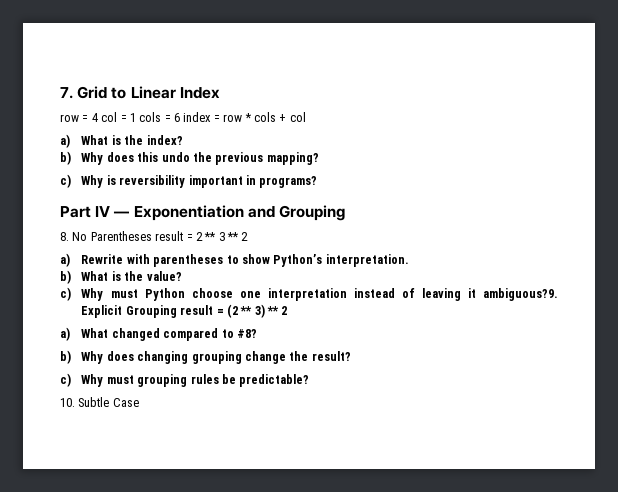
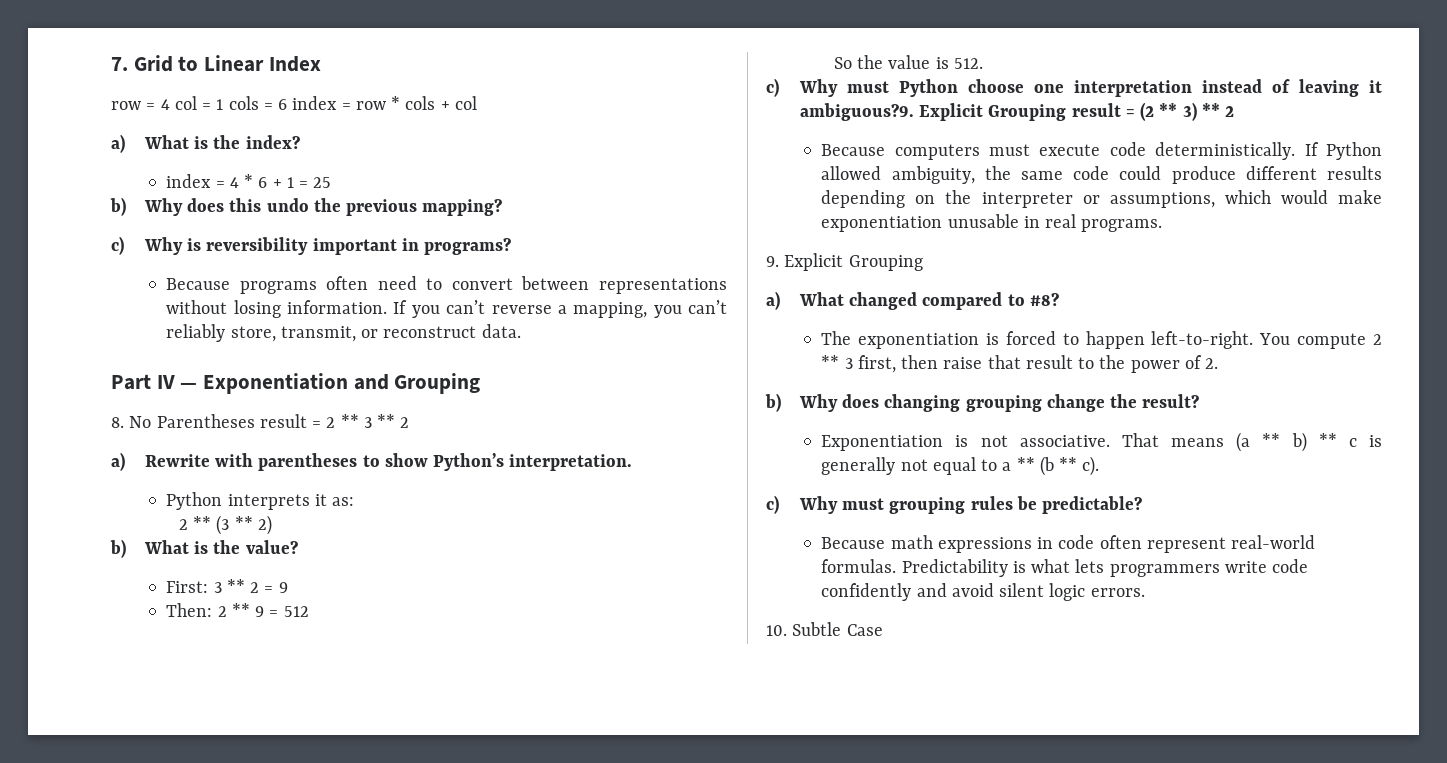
(183, 140) none -> [166,174,332,188] // index = 4 * 6 + 1 = 25
(318, 182) none -> [166,276,727,294] [166,300,727,318] [166,324,521,342] // Because programs often need to convert between representations without losing information. If you can’t reverse a mapping, you can’t reliably store, transmit, or reconstruct data.
(409, 260) none -> [166,492,355,510] [178,515,272,535] // Python interprets it as: // 2 ** (3 ** 2)
(182, 276) none -> [166,579,288,593] [166,603,309,617] [833,55,983,69] // First: 3 ** 2 = 9 // Then: 2 ** 9 = 512 // So the value is 512.
(288, 310) none -> [821,142,1382,160] [821,166,1382,184] [821,190,1382,208] [821,214,1163,232] [766,253,923,271] // Because computers must execute code deterministically. If Python allowed ambiguity, the same code could produce different results depending on the interpreter or assumptions, which would make exponentiation unusable in real programs. // 9. Explicit Grouping
(257, 333) none -> [821,331,1382,349] [821,355,1219,373] // The exponentiation is forced to happen left-to-right. You compute 2 ** 3 first, then raise that result to the power of 2.
(351, 356) none -> [821,432,1382,452] [821,456,1100,476] // Exponentiation is not associative. That means (a ** b) ** c is generally not equal to a ** (b ** c).
(310, 380) none -> [821,535,1316,553] [821,559,1309,577] [821,583,1145,601] // Because math expressions in code often represent real-world formulas. Predictability is what lets programmers write code confidently and avoid silent logic errors.

